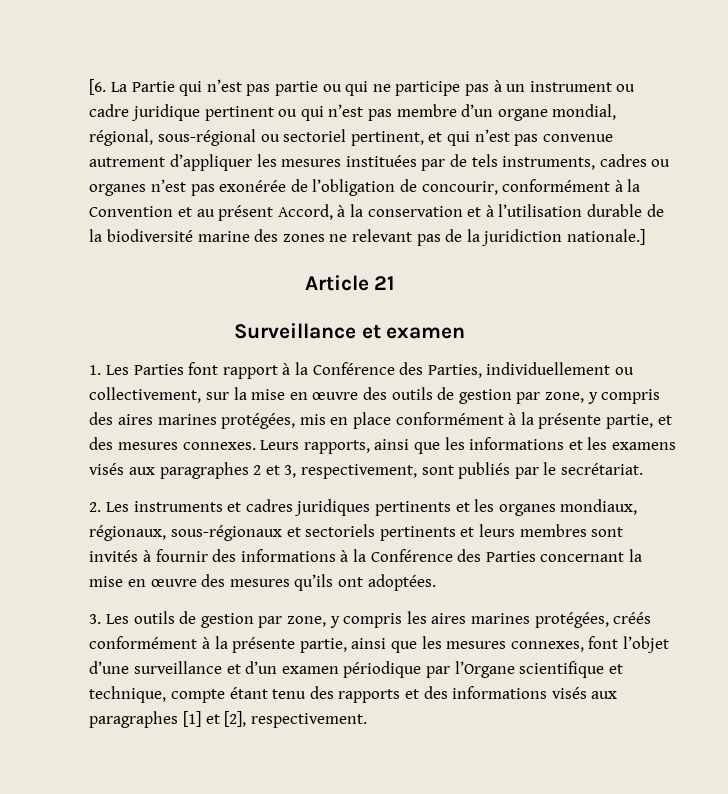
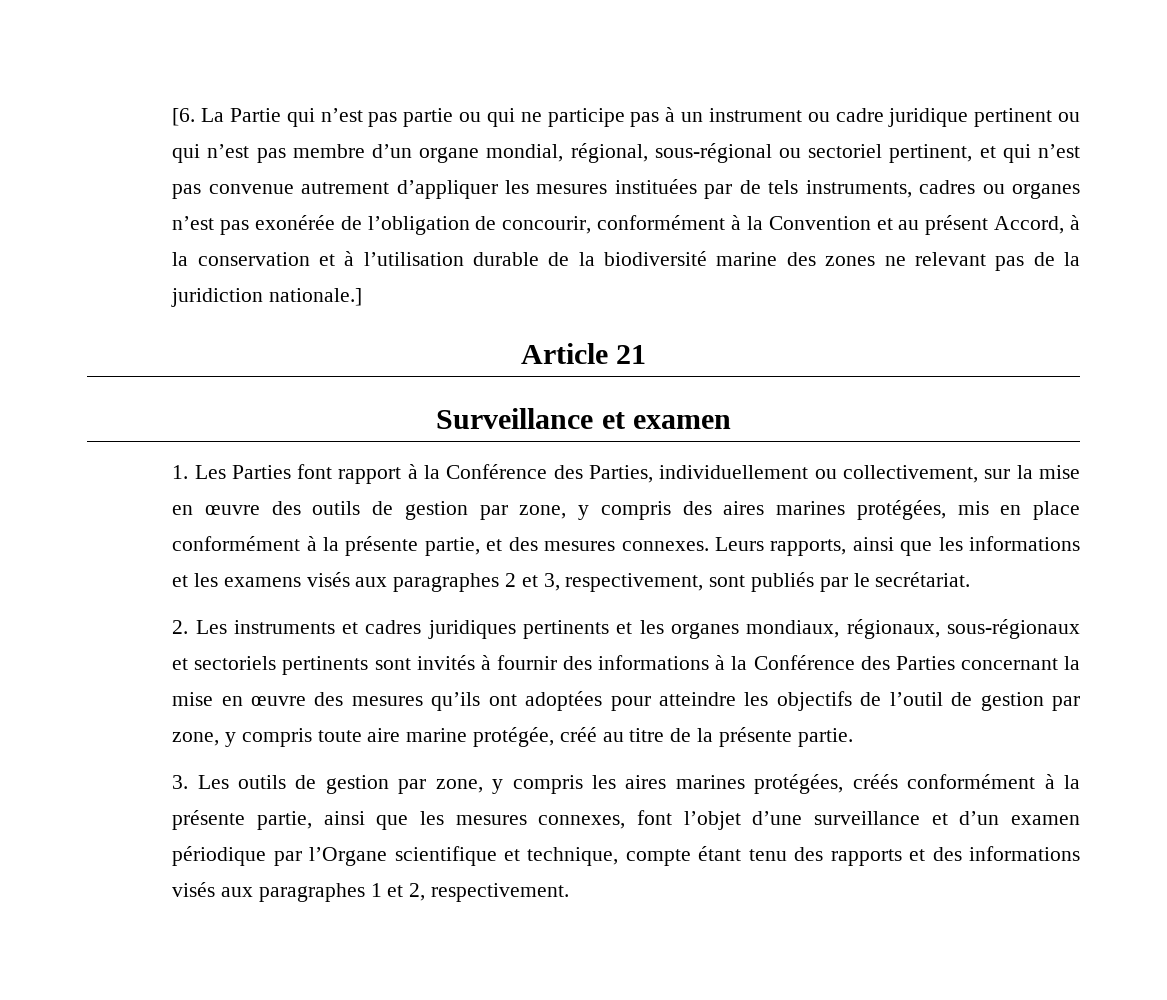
[460,524,587,537] et leurs membres -> (369, 665) none
[367,574,436,591] adoptées. -> [525,691,1081,711] [172,727,853,747] adoptées pour atteindre les objectifs de l’outil de gestion par zone, y compris toute aire marine protégée, créé au titre de la présente partie.
[183,711,247,727] [1] et [2], -> [370,883,426,901] 1 et 2,

